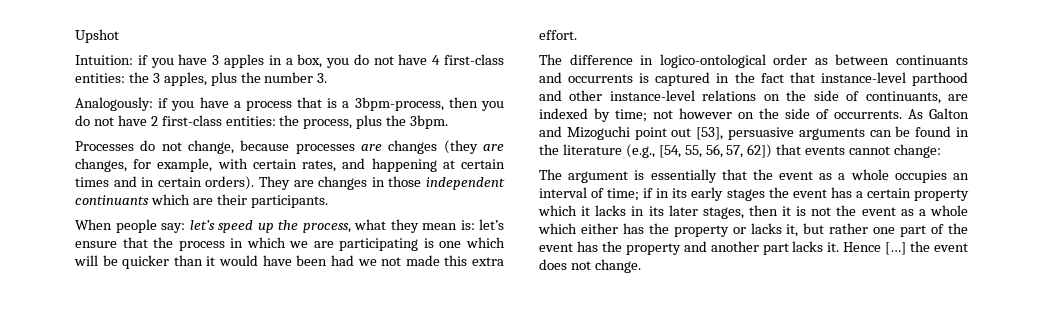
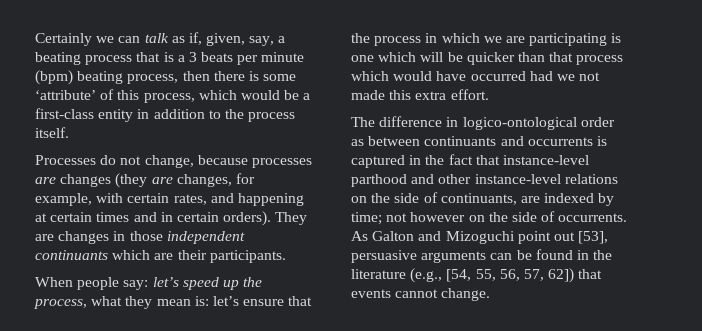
[75,29,119,43] [75,54,504,68] [75,72,328,86] [75,97,505,111] [75,115,449,129] Upshot // Intuition: if you have 3 apples in a box, you do not have 4 first-class entities: the 3 apples, plus the number 3. // Analogously: if you have a process that is a 3bpm-process, then you do not have 2 first-class entities: the process, plus the 3bpm. -> [35,32,286,46] [35,52,305,65] [35,70,297,85] [35,89,311,103] [35,108,296,122] [35,127,69,138] Certainly we can talk as if, given, say, a beating process that is a 3 beats per minute (bpm) beating process, then there is some ‘attribute’ of this process, which would be a first-class entity in addition to the process itself.
[206,256,216,266] it -> [549,52,624,65] [351,71,389,81] that process which
[296,255,328,266] been -> [470,71,526,81] occurred
[894,144,942,158] [539,169,969,183] [539,187,969,201] [538,205,968,219] [538,223,968,237] [539,241,968,255] [539,259,591,270] change: // The argument is essentially that the event as a whole occupies an interval of time; if in its early stages the event has a certain property which it lacks in its later stages, then it is not the event as a whole which either has the property or lacks it, but rather one part of the event has the property and another part lacks it. Hence […] the event does not -> (439, 293) none

